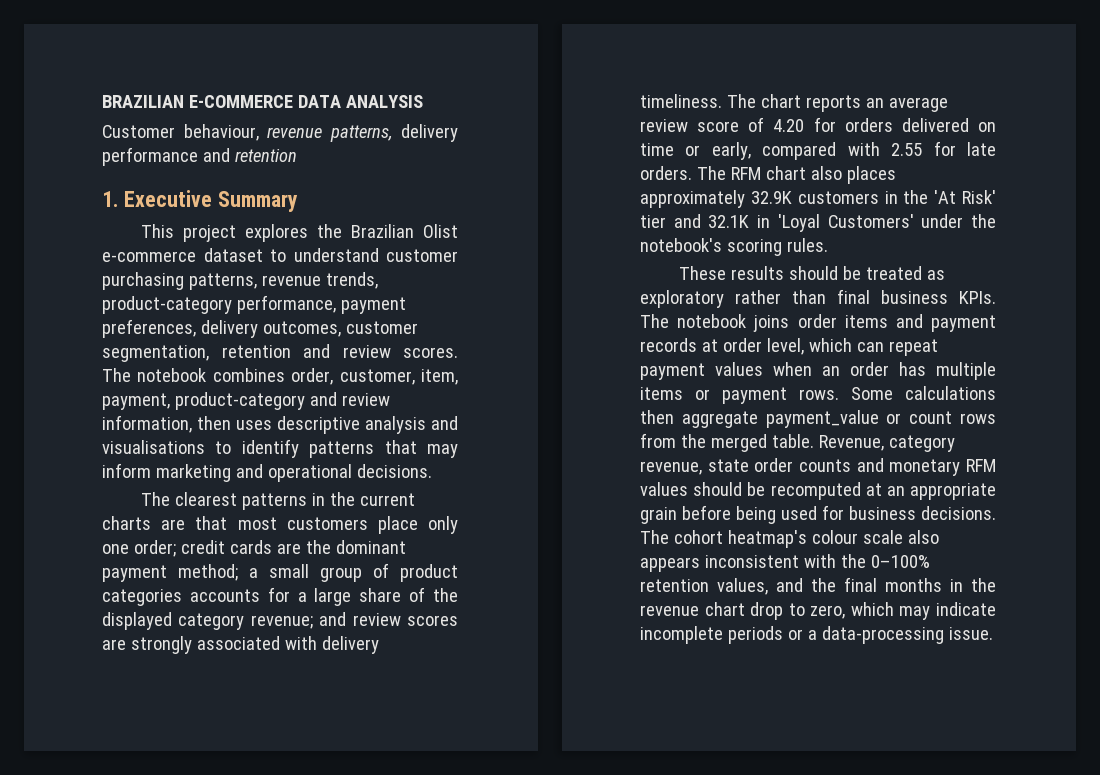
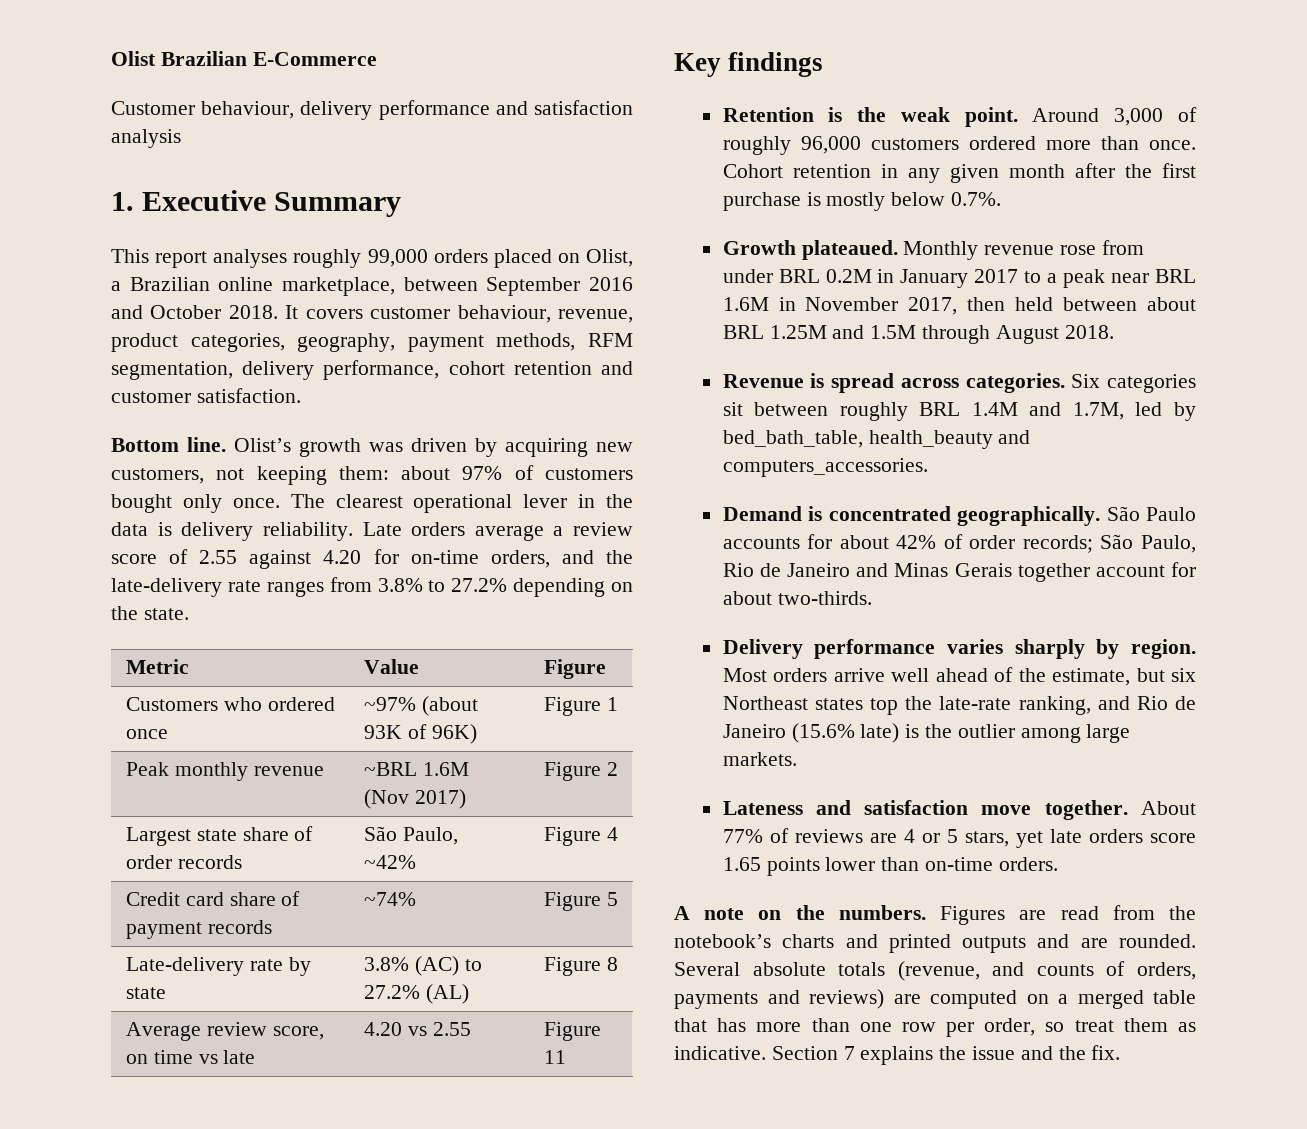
[102,95,423,108] BRAZILIAN E-COMMERCE DATA ANALYSIS -> [111,51,377,66] Olist Brazilian E-Commerce
[267,125,393,142] revenue patterns, -> (295, 110) none
[234,149,297,162] retention -> [534,100,633,115] [111,129,181,148] satisfaction analysis
[182,224,458,242] [102,248,458,262] [102,272,378,290] [102,295,406,314] [102,319,418,338] [102,344,458,362] [102,368,458,385] [102,392,390,410] [102,415,458,434] [102,439,458,458] [102,463,432,482] [140,492,415,510] [102,516,459,534] [102,540,406,557] [102,563,458,582] [102,587,458,606] [102,612,458,630] [102,636,379,654] [640,94,948,112] [640,117,996,132] [640,141,996,160] [640,166,896,184] [640,190,996,208] [640,214,996,232] [640,238,828,256] [678,266,945,280] [640,289,996,308] [640,314,996,332] [640,338,938,356] [640,362,996,380] [640,386,996,404] [640,410,996,428] [640,433,955,452] [640,458,996,476] [640,482,996,500] [640,505,996,524] [640,530,939,548] [640,554,930,572] [640,577,996,595] [640,602,996,620] [640,626,993,644] project explores the Brazilian Olist e-commerce dataset to understand customer purchasing patterns, revenue trends, product-category performance, payment preferences, delivery outcomes, customer segmentation, retention and review scores. The notebook combines order, customer, item, payment, product-category and review information, then uses descriptive analysis and visualisations to identify patterns that may inform marketing and operational decisions. // The clearest patterns in the current charts are that most customers place only one order; credit cards are the dominant payment method; a small group of product categories accounts for a large share of the displayed category revenue; and review scores are strongly associated with delivery timeliness. The chart reports an average review score of 4.20 for orders delivered on time or early, compared with 2.55 for late orders. The RFM chart also places approximately 32.9K customers in the 'At Risk' tier and 32.1K in 'Loyal Customers' under the notebook's scoring rules. // These results should be treated as exploratory rather than final business KPIs. The notebook joins order items and payment records at order level, which can repeat payment values when an order has multiple items or payment rows. Some calculations then aggregate payment_value or count rows from the merged table. Revenue, category revenue, state order counts and monetary RFM values should be recomputed at an appropriate grain before being used for business decisions. The cohort heatmap's colour scale also appears inconsistent with the 0–100% retention values, and the final months in the revenue chart drop to zero, which may indicate incomplete periods or a data-processing issue. -> [155,249,633,268] [111,277,633,296] [111,305,633,323] [111,333,633,352] [111,360,633,380] [111,388,301,403] [111,437,633,457] [111,465,633,485] [111,494,633,513] [111,522,633,541] [111,549,633,569] [111,577,633,597] [111,606,189,620] [126,659,190,674] [364,659,420,674] [544,659,607,679] [126,697,335,711] [126,729,169,739] [364,696,478,716] [364,724,477,744] [544,697,618,716] [126,762,324,781] [364,762,469,776] [364,789,466,809] [544,762,618,781] [126,826,314,846] [126,855,242,869] [364,826,458,845] [364,855,417,869] [544,827,618,846] [126,891,301,906] [126,920,272,939] [364,892,417,906] [544,892,618,911] [126,957,311,976] [126,987,167,999] [364,956,482,976] [364,984,469,1004] [544,957,618,976] [126,1022,324,1041] [126,1050,256,1064] [364,1022,471,1036] [544,1022,602,1041] [544,1050,567,1064] [674,52,824,77] [722,107,1197,127] [722,136,1196,155] [722,163,1196,183] [722,192,1001,211] [722,240,1144,260] [722,269,1196,288] [722,297,1196,315] [722,325,1114,344] [722,373,1196,393] [722,402,1196,421] [722,430,1031,449] [722,458,928,477] [722,506,1196,526] [722,534,1196,553] [722,562,1196,582] [722,591,872,605] [722,639,1196,659] [722,667,1196,686] [722,696,1196,715] [722,723,1131,743] [722,752,797,766] [722,800,1196,820] [722,828,1196,848] [722,857,1058,876] [674,905,1196,925] [674,934,1196,953] [674,961,1196,981] [674,989,1196,1009] [674,1018,1196,1037] [674,1045,1121,1065] report analyses roughly 99,000 orders placed on Olist, a Brazilian online marketplace, between September 2016 and October 2018. It covers customer behaviour, revenue, product categories, geography, payment methods, RFM segmentation, delivery performance, cohort retention and customer satisfaction. // Bottom line. Olist’s growth was driven by acquiring new customers, not keeping them: about 97% of customers bought only once. The clearest operational lever in the data is delivery reliability. Late orders average a review score of 2.55 against 4.20 for on-time orders, and the late-delivery rate ranges from 3.8% to 27.2% depending on the state. // Metric | Value | Figure // Customers who ordered once | ~97% (about 93K of 96K) | Figure 1 // Peak monthly revenue | ~BRL 1.6M (Nov 2017) | Figure 2 // Largest state share of order records | São Paulo, ~42% | Figure 4 // Credit card share of payment records | ~74% | Figure 5 // Late-delivery rate by state | 3.8% (AC) to 27.2% (AL) | Figure 8 // Average review score, on time vs late | 4.20 vs 2.55 | Figure 11 // Key findings // Retention is the weak point. Around 3,000 of roughly 96,000 customers ordered more than once. Cohort retention in any given month after the first purchase is mostly below 0.7%. // Growth plateaued. Monthly revenue rose from under BRL 0.2M in January 2017 to a peak near BRL 1.6M in November 2017, then held between about BRL 1.25M and 1.5M through August 2018. // Revenue is spread across categories. Six categories sit between roughly BRL 1.4M and 1.7M, led by bed_bath_table, health_beauty and computers_accessories. // Demand is concentrated geographically. São Paulo accounts for about 42% of order records; São Paulo, Rio de Janeiro and Minas Gerais together account for about two-thirds. // Delivery performance varies sharply by region. Most orders arrive well ahead of the estimate, but six Northeast states top the late-rate ranking, and Rio de Janeiro (15.6% late) is the outlier among large markets. // Lateness and satisfaction move together. About 77% of reviews are 4 or 5 stars, yet late orders score 1.65 points lower than on-time orders. // A note on the numbers. Figures are read from the notebook’s charts and printed outputs and are rounded. Several absolute totals (revenue, and counts of orders, payments and reviews) are computed on a merged table that has more than one row per order, so treat them as indicative. Section 7 explains the issue and the fix.

